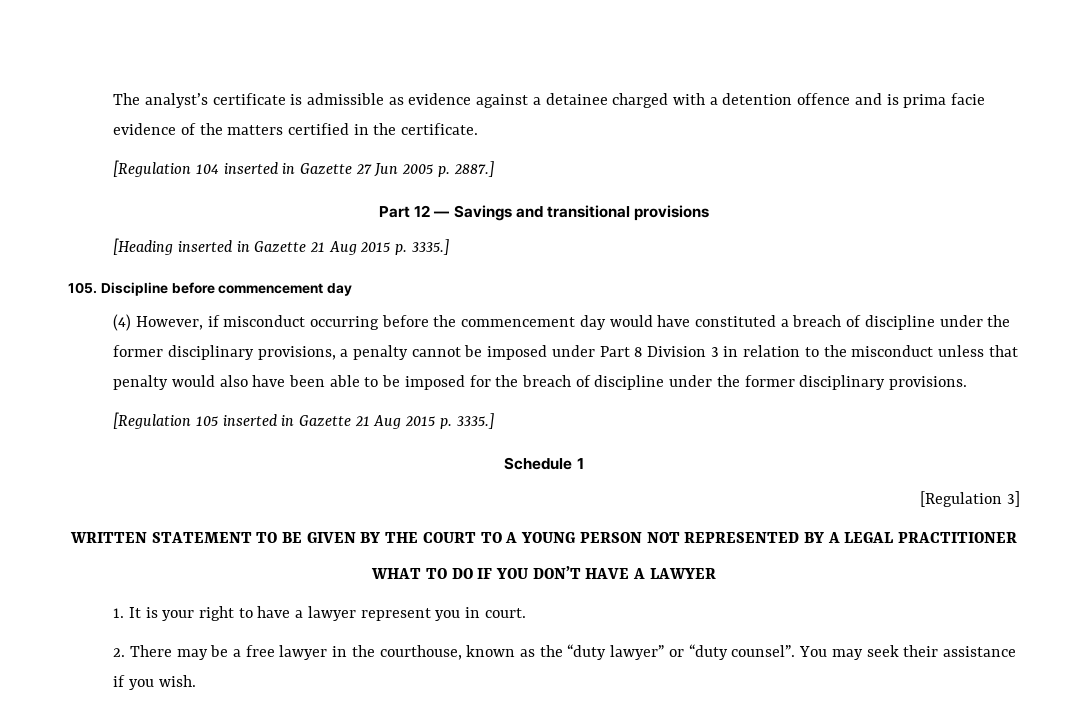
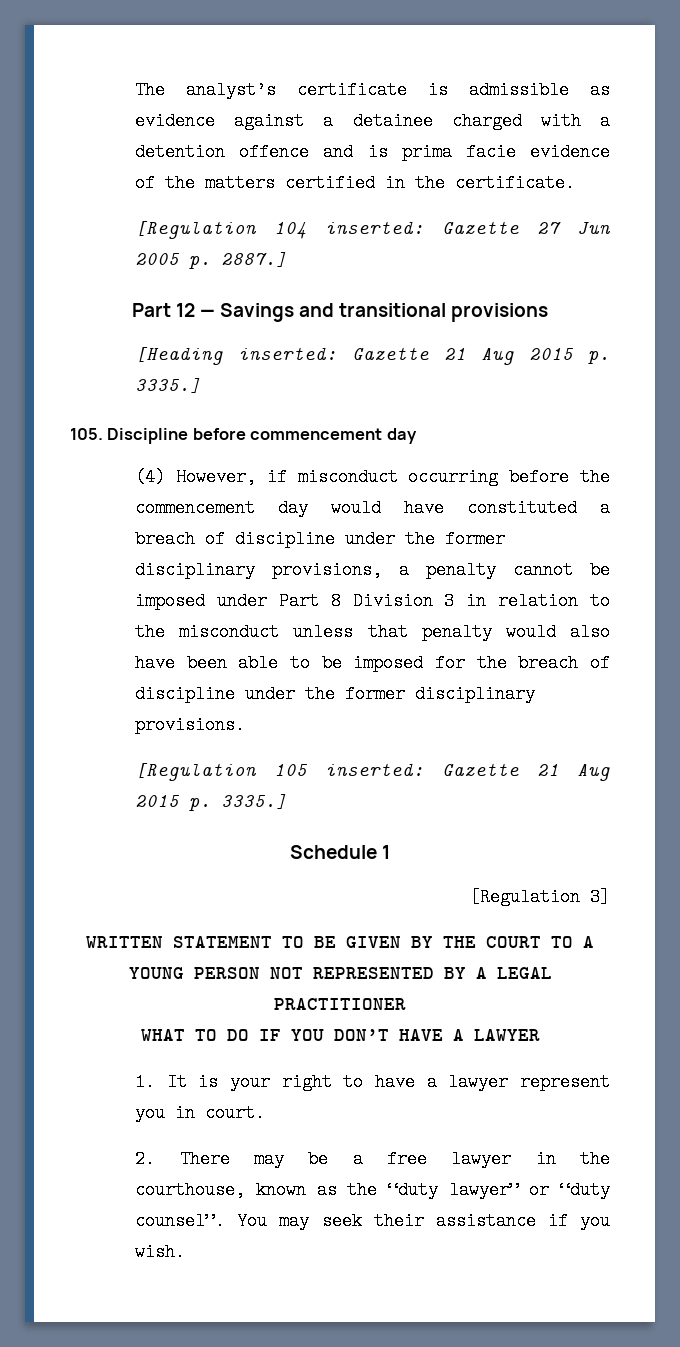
[223,162,296,174] inserted in -> [325,220,425,234] inserted:
[177,240,250,252] inserted in -> [238,346,338,360] inserted:
[222,414,295,426] inserted in -> [325,762,425,776] inserted:

